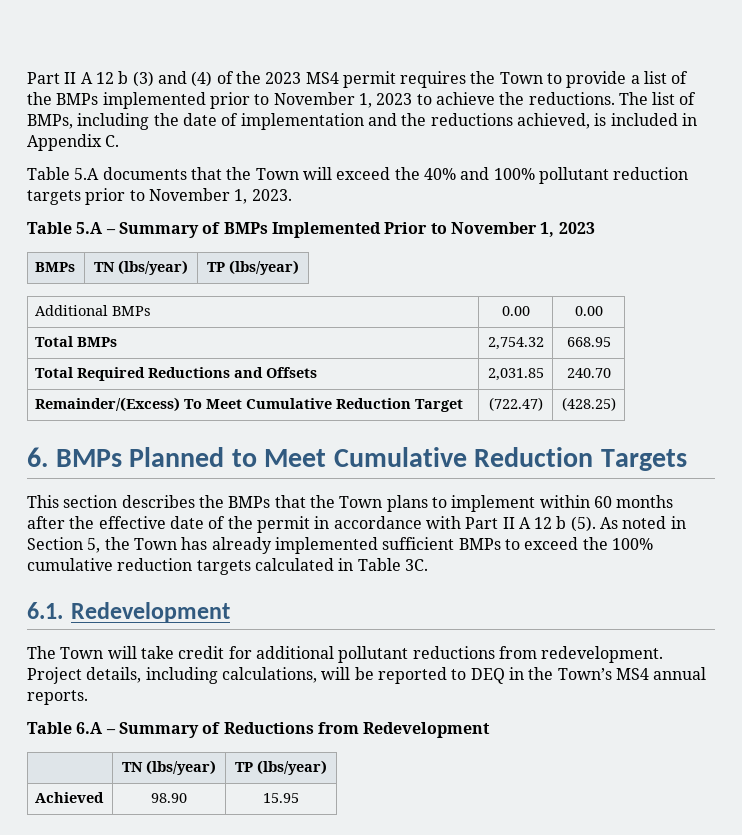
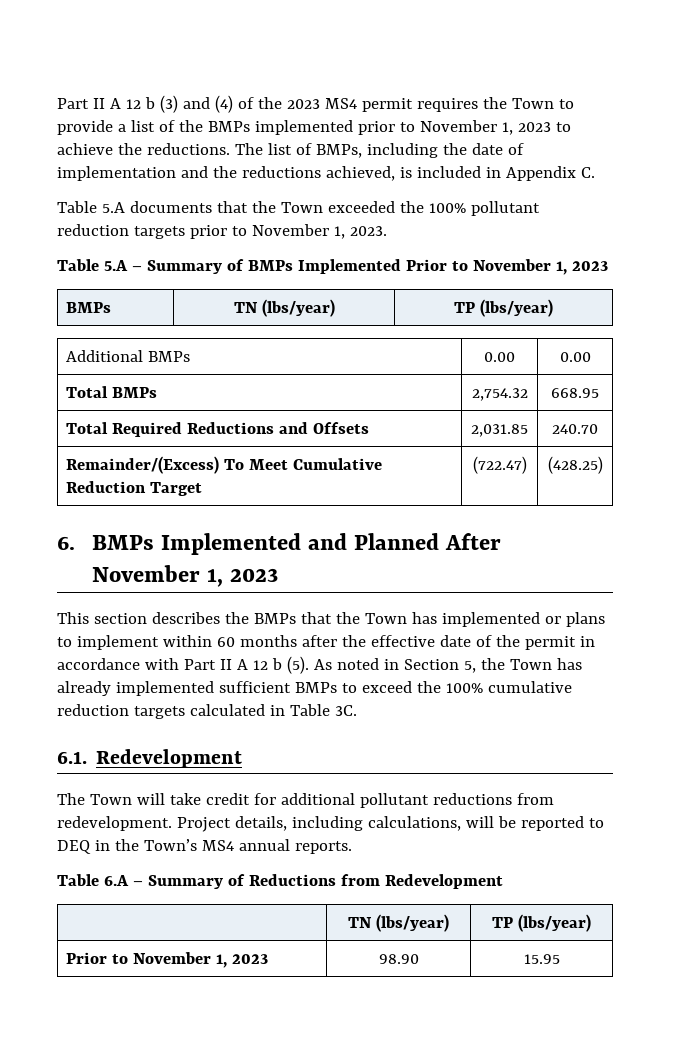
[302,167,490,180] will exceed the 40% and -> [327,201,424,213] exceeded the
[129,447,687,471] Planned to Meet Cumulative Reduction Targets -> [160,533,502,555] [91,565,279,587] Implemented and Planned After November 1, 2023
(383, 502) none -> [411,612,561,627] has implemented or
[35,792,105,803] Achieved -> [66,952,269,968] Prior to November 1, 2023

